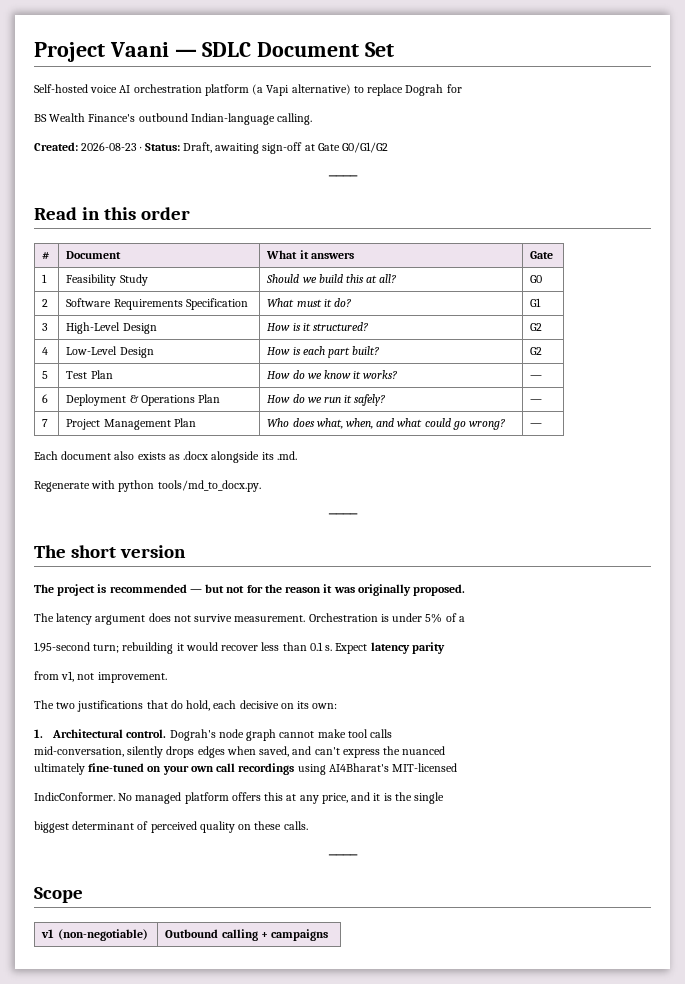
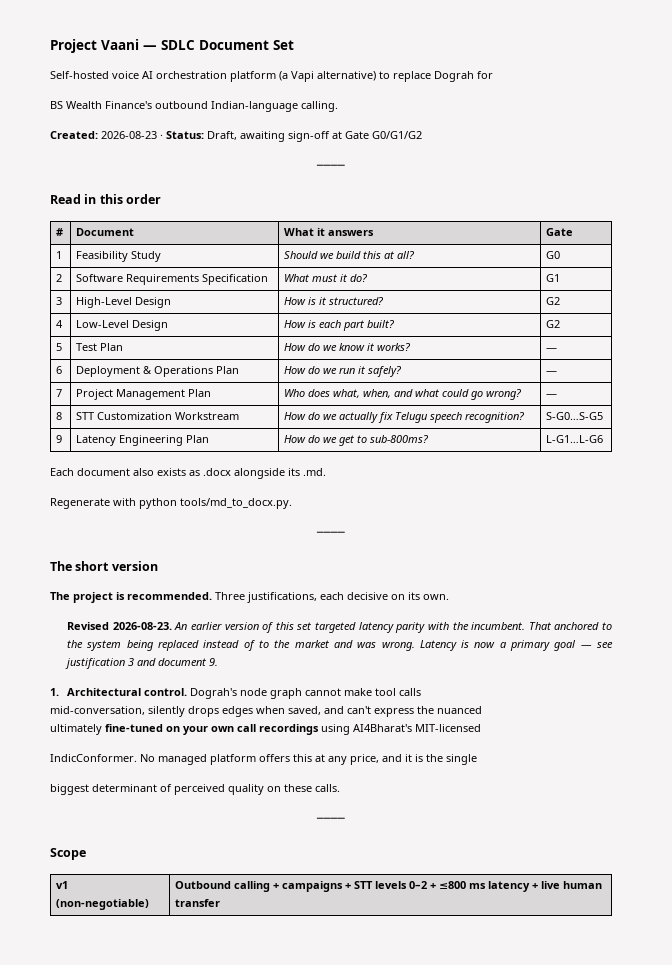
(543, 425) none -> [56,412,63,420] [76,412,240,420] [284,412,525,423] [546,412,604,420] [56,435,63,443] [76,435,210,446] [284,435,429,446] [546,435,604,443] // 8 | STT Customization Workstream | How do we actually fix Telugu speech recognition? | S-G0…S-G5 // 9 | Latency Engineering Plan | How do we get to sub-800ms? | L-G1…L-G6
[109,584,466,596] [34,613,465,625] [34,642,445,654] [34,671,167,683] [34,700,338,712] recommended — but not for the reason it was originally proposed. // The latency argument does not survive measurement. Orchestration is under 5% of a // 1.95-second turn; rebuilding it would recover less than 0.1 s. Expect latency parity // from v1, not improvement. // The two justifications that do hold, each decisive on its own: -> [127,592,449,603] [67,622,612,633] [67,640,613,651] [65,658,219,669] recommended. Three justifications, each decisive on its own. // Revised 2026-08-23. An earlier version of this set targeted latency parity with the incumbent. That anchored to the system being replaced instead of to the market and was wrong. Latency is now a primary goal — see justification 3 and document 9.
(328, 935) none -> [345,881,603,892] [175,899,221,907] + STT levels 0–2 + ≤800 ms latency + live human transfer

